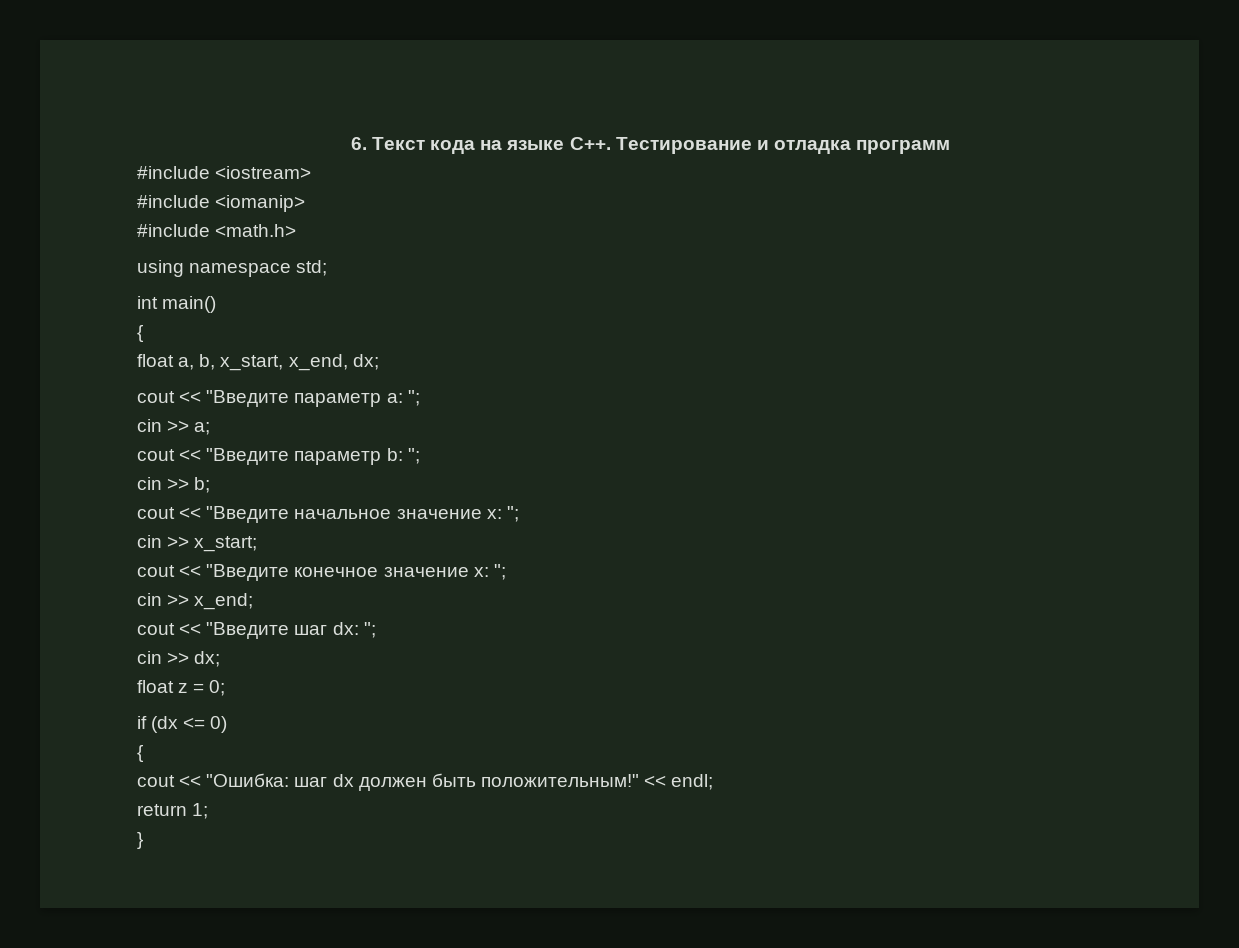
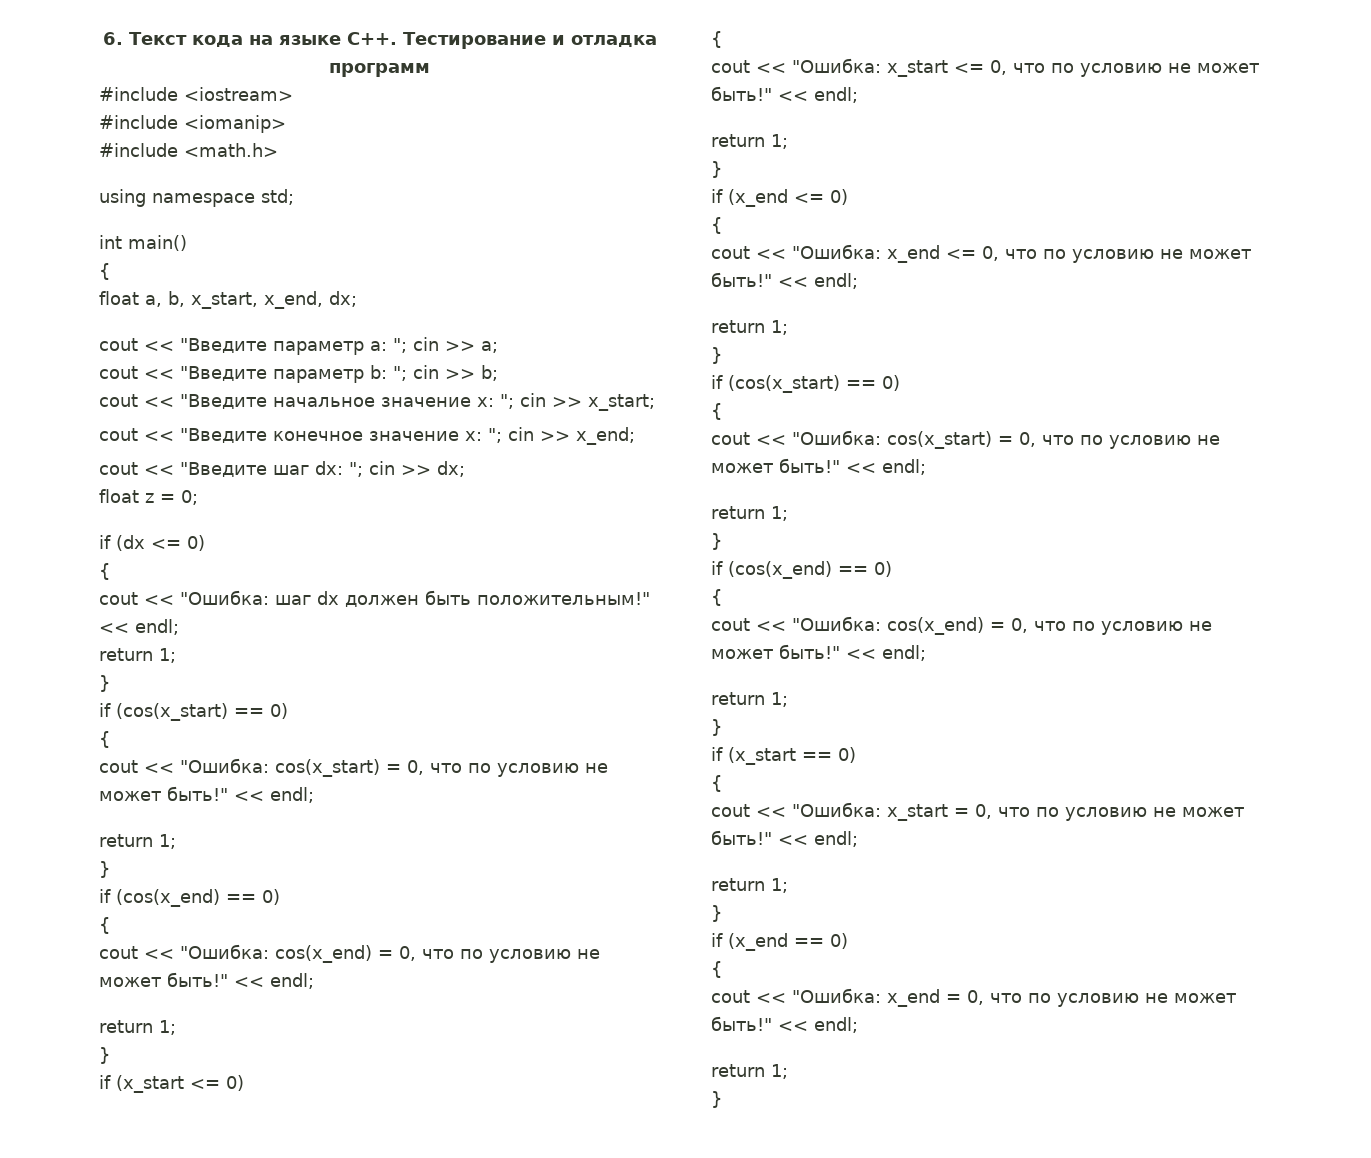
(420, 398) // -> (407, 345) none
(420, 456) // -> (407, 373) none
(519, 514) // -> (514, 401) none
(506, 572) // -> (502, 435) none
(376, 630) // -> (363, 469) none
(143, 840) none -> [99,703,288,721] [99,731,110,748] [99,758,608,777] [99,786,314,803] [99,834,176,849] [99,861,110,878] [99,889,280,907] [99,917,110,934] [99,944,600,963] [99,972,314,989] [99,1020,176,1035] [99,1047,110,1064] [99,1075,244,1093] [711,31,722,48] [711,58,1259,77] [711,86,858,103] [711,134,788,149] [711,161,722,178] [711,189,848,207] [711,217,722,234] [711,244,1251,263] [711,272,858,289] [711,320,788,335] [711,347,722,364] [711,375,900,393] [711,403,722,420] [711,430,1220,449] [711,458,926,475] [711,506,788,521] [711,533,722,550] [711,561,892,579] [711,589,722,606] [711,616,1212,635] [711,644,926,661] [711,692,788,707] [711,719,722,736] [711,747,856,765] [711,775,722,792] [711,802,1244,821] [711,830,858,847] [711,878,788,893] [711,905,722,922] [711,933,848,951] [711,961,722,978] [711,988,1236,1007] [711,1016,858,1033] [711,1064,788,1079] [711,1091,722,1108] // if (cos(x_start) == 0) // { // cout << "Ошибка: cos(x_start) = 0, что по условию не может быть!" << endl; // return 1; // } // if (cos(x_end) == 0) // { // cout << "Ошибка: cos(x_end) = 0, что по условию не может быть!" << endl; // return 1; // } // if (x_start <= 0) // { // cout << "Ошибка: x_start <= 0, что по условию не может быть!" << endl; // return 1; // } // if (x_end <= 0) // { // cout << "Ошибка: x_end <= 0, что по условию не может быть!" << endl; // return 1; // } // if (cos(x_start) == 0) // { // cout << "Ошибка: cos(x_start) = 0, что по условию не может быть!" << endl; // return 1; // } // if (cos(x_end) == 0) // { // cout << "Ошибка: cos(x_end) = 0, что по условию не может быть!" << endl; // return 1; // } // if (x_start == 0) // { // cout << "Ошибка: x_start = 0, что по условию не может быть!" << endl; // return 1; // } // if (x_end == 0) // { // cout << "Ошибка: x_end = 0, что по условию не может быть!" << endl; // return 1; // }

